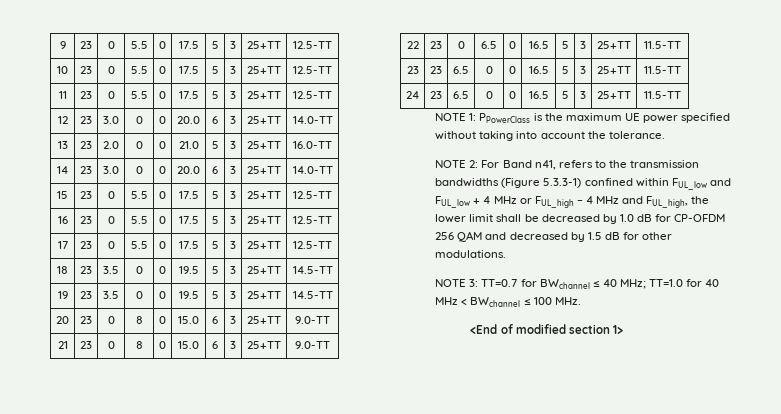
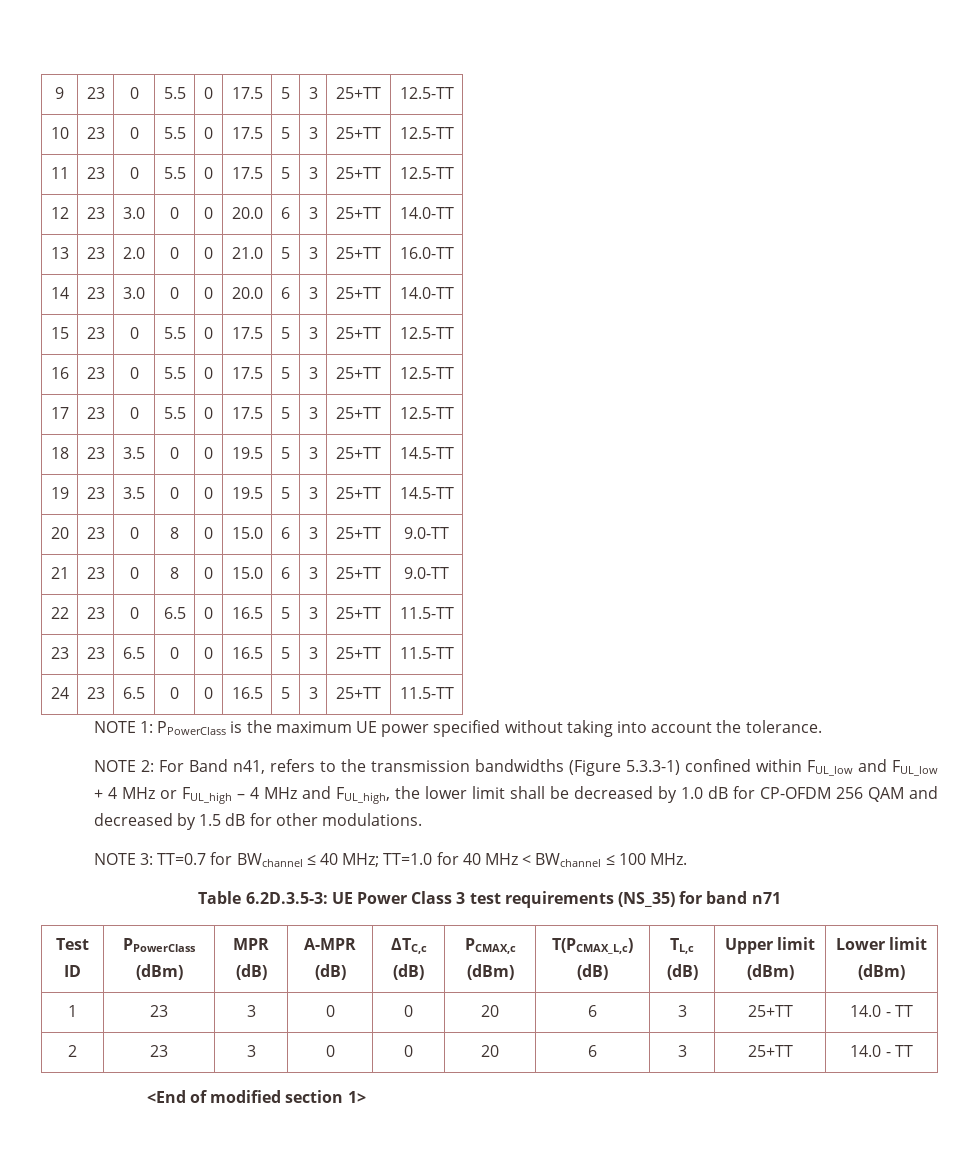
(581, 301) none -> [198,891,781,908] [56,938,90,950] [64,965,81,977] [123,938,196,952] [135,964,183,980] [233,938,269,950] [235,964,267,980] [304,938,356,950] [314,964,346,980] [390,938,427,954] [393,964,424,980] [464,938,516,954] [466,964,514,980] [552,938,633,954] [577,964,608,980] [670,938,694,954] [666,964,698,980] [724,937,816,954] [746,964,794,980] [835,937,928,950] [858,964,905,980] [68,1005,77,1017] [150,1005,168,1017] [246,1005,256,1017] [325,1005,335,1017] [404,1005,413,1017] [481,1005,499,1017] [588,1005,597,1017] [677,1005,687,1017] [747,1005,793,1017] [850,1005,913,1017] [68,1045,77,1057] [150,1045,168,1057] [246,1045,256,1057] [325,1045,335,1057] [404,1045,413,1057] [481,1045,499,1057] [588,1045,597,1057] [677,1045,687,1057] [747,1045,793,1057] [850,1045,913,1057] // Table 6.2D.3.5-3: UE Power Class 3 test requirements (NS_35) for band n71 // Test ID | PPowerClass (dBm) | MPR (dB) | A-MPR (dB) | ΔTC,c (dB) | PCMAX,c (dBm) | T(PCMAX_L,c) (dB) | TL,c (dB) | Upper limit (dBm) | Lower limit (dBm) // 1 | 23 | 3 | 0 | 0 | 20 | 6 | 3 | 25+TT | 14.0 - TT // 2 | 23 | 3 | 0 | 0 | 20 | 6 | 3 | 25+TT | 14.0 - TT

